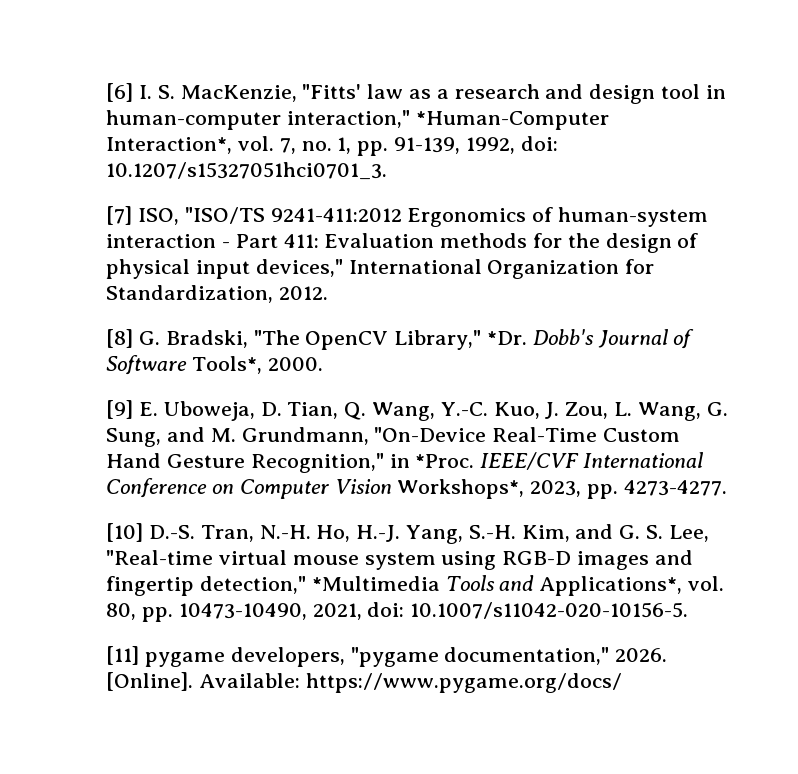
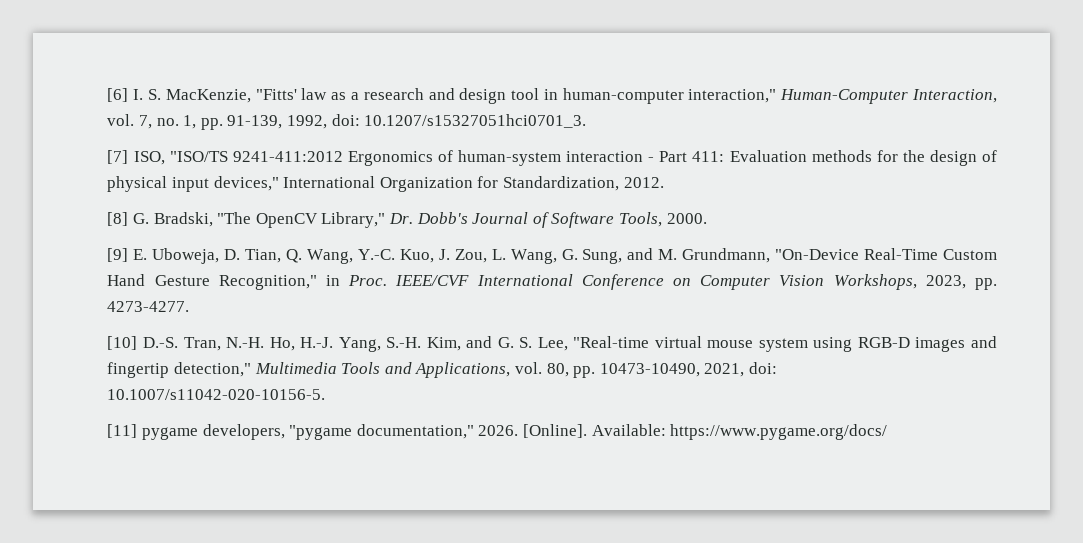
[415,111,609,130] [106,137,233,154] *Human-Computer Interaction*, -> [780,89,997,104] Human-Computer Interaction,
[487,331,528,345] *Dr. -> [388,213,413,224] Dr.
[191,356,262,374] Tools*, -> [618,212,662,227] Tools,
[415,454,475,468] *Proc. -> [348,275,388,286] Proc.
[397,479,525,499] Workshops*, -> [833,274,917,290] Workshops,
[311,576,440,591] *Multimedia -> [254,362,337,374] Multimedia
[539,576,683,596] Applications*, -> [415,362,511,378] Applications,

